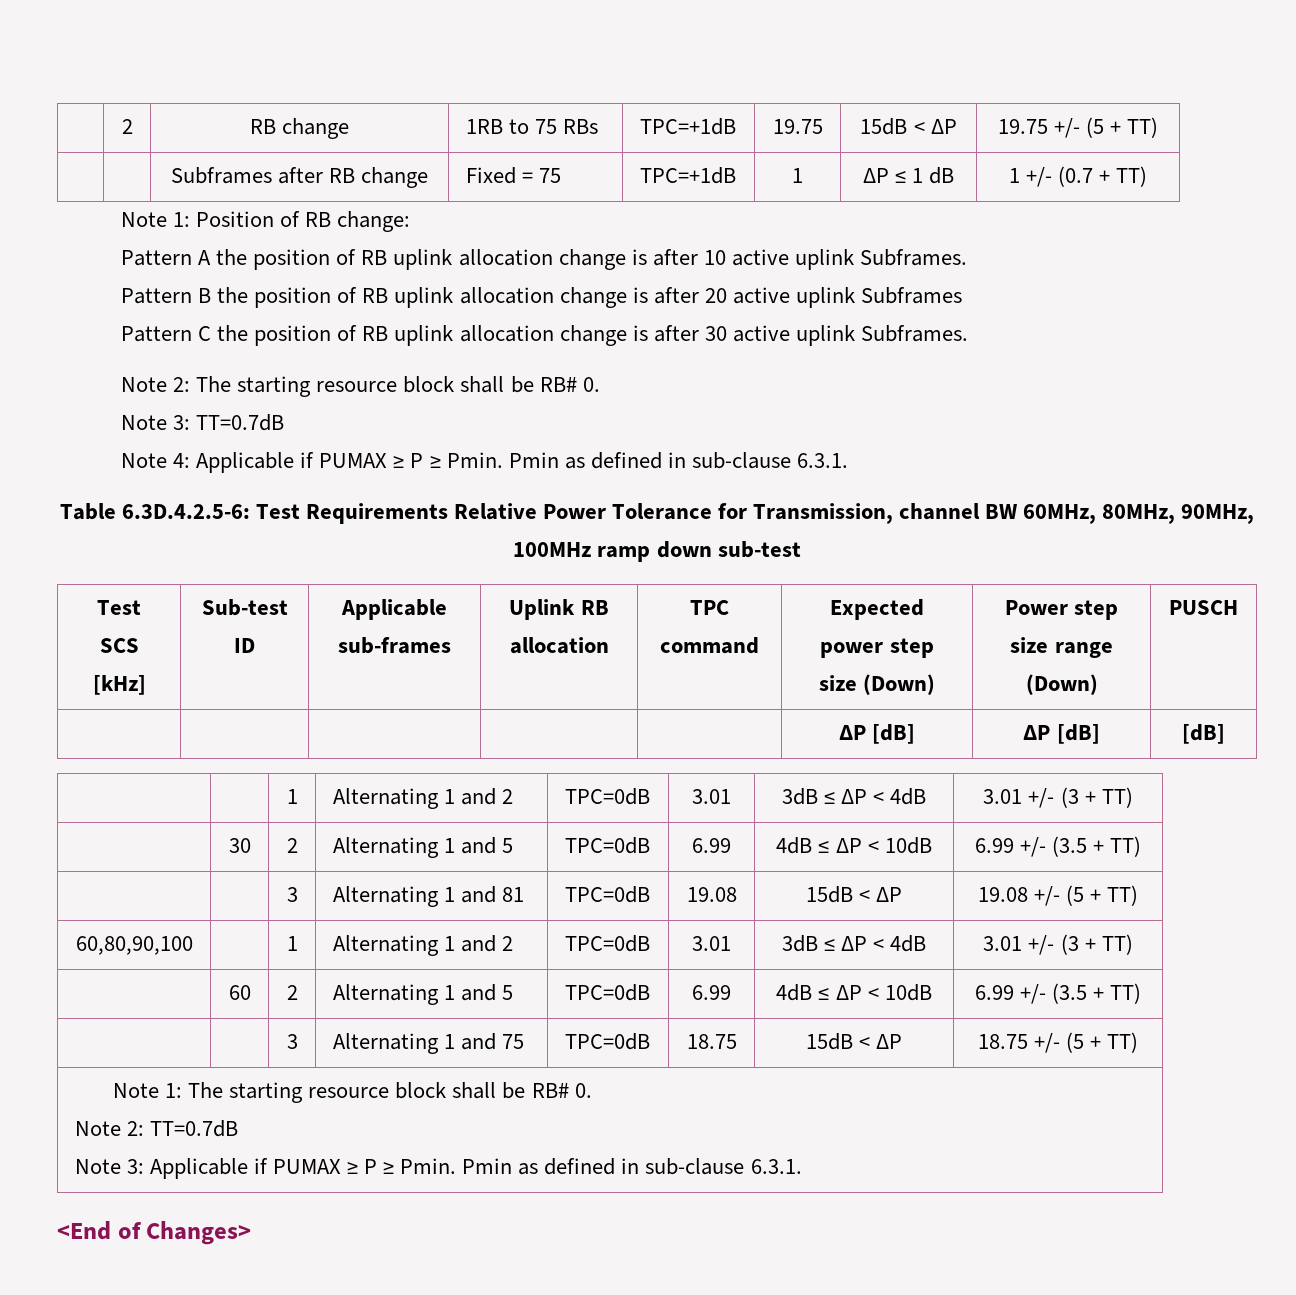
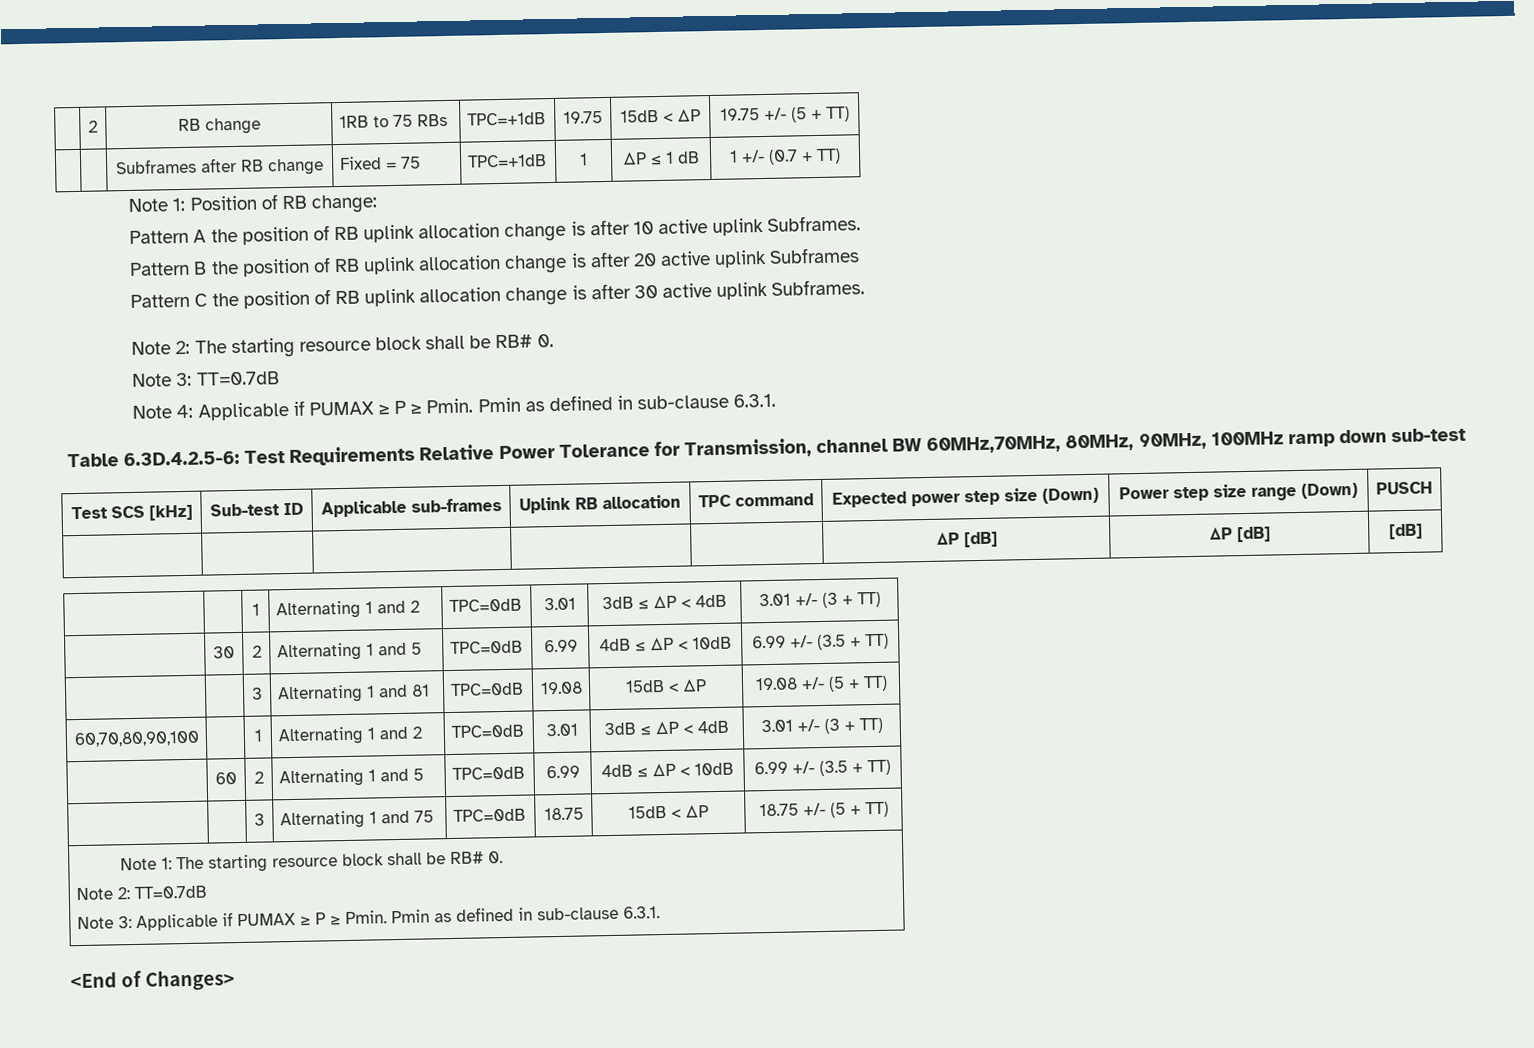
[1023,504,1097,524] 60MHz, -> [926,435,1062,454] 60MHz,70MHz,
[75,936,193,955] 60,80,90,100 -> [73,730,200,748] 60,70,80,90,100

